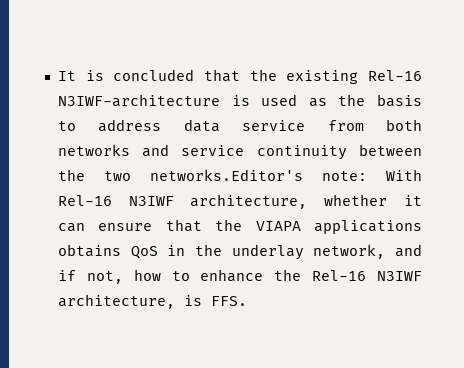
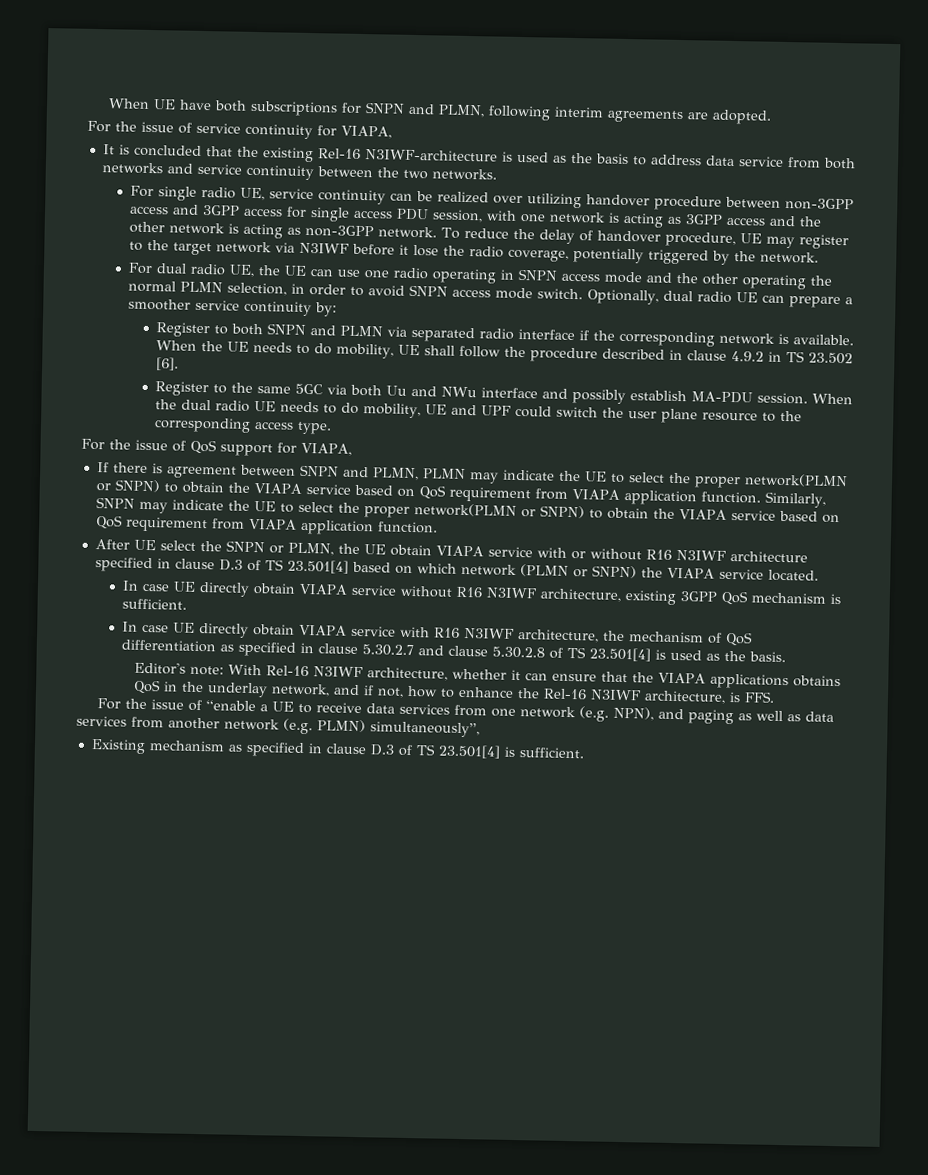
(57, 76) none -> [108,98,773,125] [87,120,392,140] When UE have both subscriptions for SNPN and PLMN, following interim agreements are adopted. // For the issue of service continuity for VIAPA, //
[149,169,303,181] networks.Editor's -> [431,168,497,181] [130,185,855,211] [129,204,823,228] [129,221,850,250] [129,239,820,265] [128,262,833,290] [128,280,854,309] [128,298,338,317] [155,322,854,347] [155,340,853,365] [155,357,179,371] [154,381,853,405] [154,399,802,424] [153,417,332,435] [81,438,352,457] [96,462,848,489] [95,479,826,508] [95,497,840,524] [95,515,438,536] [94,539,808,563] [94,557,819,582] [122,580,842,606] [122,598,188,610] [122,621,754,647] [121,639,787,663] [133,661,186,675] networks. // For single radio UE, service continuity can be realized over utilizing handover procedure between non-3GPP access and 3GPP access for single access PDU session, with one network is acting as 3GPP access and the other network is acting as non-3GPP network. To reduce the delay of handover procedure, UE may register to the target network via N3IWF before it lose the radio coverage, potentially triggered by the network. // For dual radio UE, the UE can use one radio operating in SNPN access mode and the other operating the normal PLMN selection, in order to avoid SNPN access mode switch. Optionally, dual radio UE can prepare a smoother service continuity by: // Register to both SNPN and PLMN via separated radio interface if the corresponding network is available. When the UE needs to do mobility, UE shall follow the procedure described in clause 4.9.2 in TS 23.502 [6]. // Register to the same 5GC via both Uu and NWu interface and possibly establish MA-PDU session. When the dual radio UE needs to do mobility, UE and UPF could switch the user plane resource to the corresponding access type. // For the issue of QoS support for VIAPA, // If there is agreement between SNPN and PLMN, PLMN may indicate the UE to select the proper network(PLMN or SNPN) to obtain the VIAPA service based on QoS requirement from VIAPA application function. Similarly, SNPN may indicate the UE to select the proper network(PLMN or SNPN) to obtain the VIAPA service based on QoS requirement from VIAPA application function. // After UE select the SNPN or PLMN, the UE obtain VIAPA service with or without R16 N3IWF architecture specified in clause D.3 of TS 23.501[4] based on which network (PLMN or SNPN) the VIAPA service located. // In case UE directly obtain VIAPA service without R16 N3IWF architecture, existing 3GPP QoS mechanism is sufficient. // In case UE directly obtain VIAPA service with R16 N3IWF architecture, the mechanism of QoS differentiation as specified in clause 5.30.2.7 and clause 5.30.2.8 of TS 23.501[4] is used as the basis. // Editor's
(247, 301) none -> [97,698,835,725] [76,715,480,738] [90,738,584,759] // For the issue of “enable a UE to receive data services from one network (e.g. NPN), and paging as well as data services from another network (e.g. PLMN) simultaneously”, // Existing mechanism as specified in clause D.3 of TS 23.501[4] is sufficient.

